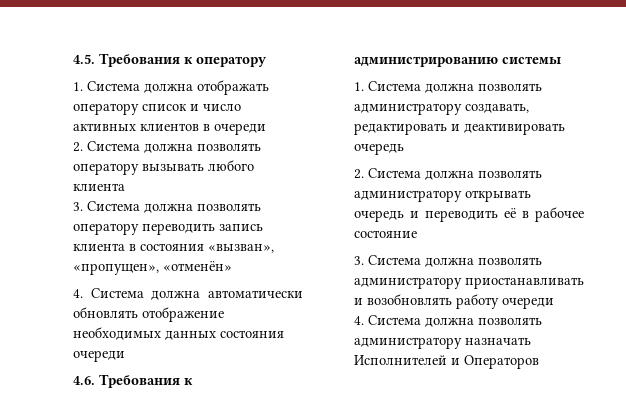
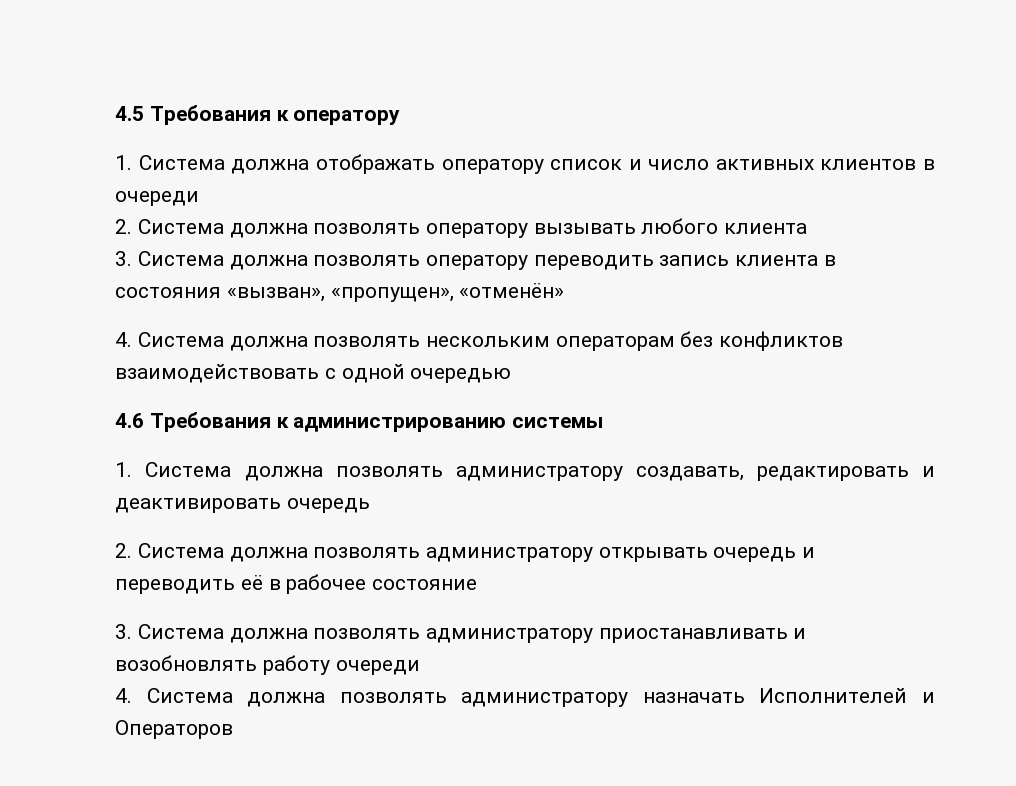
[72,54,95,64] 4.5. -> [115,106,145,121] 4.5
[208,290,303,298] [72,307,224,322] [72,327,284,340] [72,350,125,362] [72,376,95,385] автоматически обновлять отображение необходимых данных состояния очереди // 4.6. -> [313,331,844,351] [115,364,512,383] [115,413,145,428] позволять нескольким операторам без конфликтов взаимодействовать с одной очередью // 4.6

